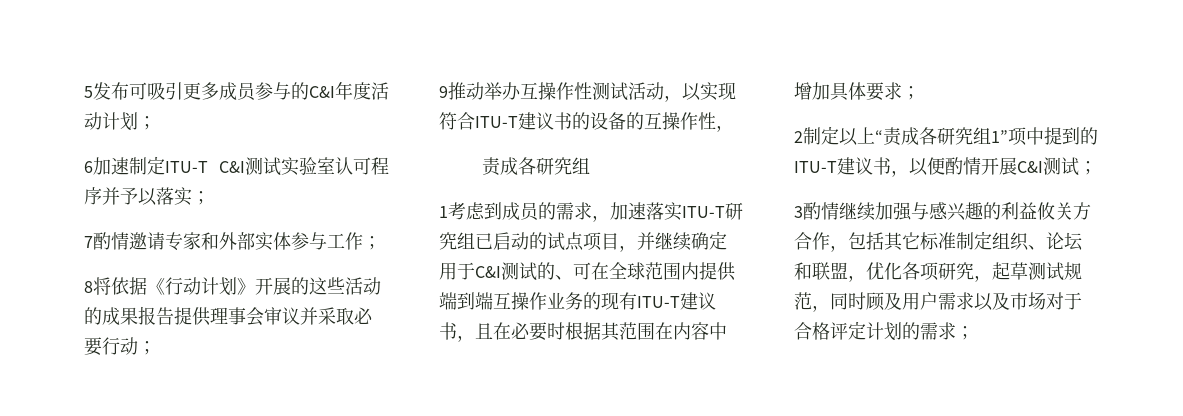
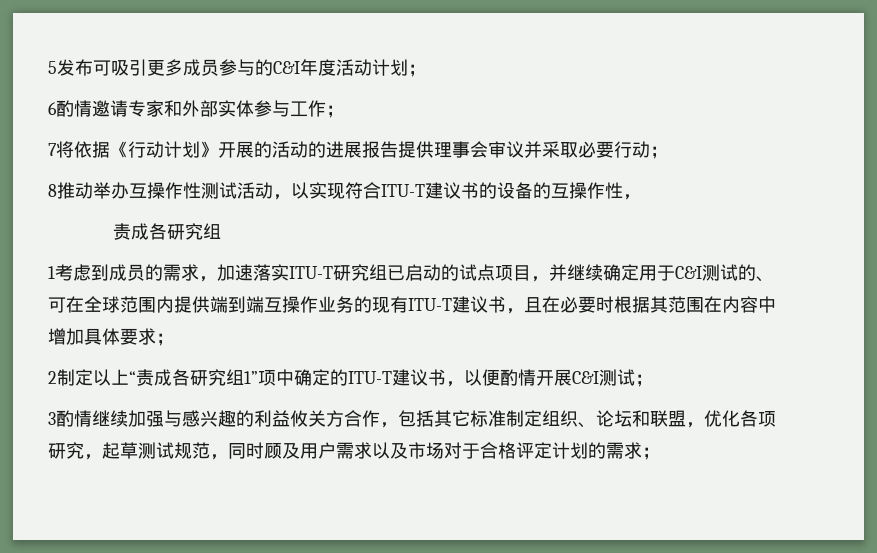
[93,156,389,176] [84,187,210,206] [84,236,93,248] 加速制定ITU-T C&I测试实验室认可程序并予以落实； // 7 -> (57, 108) none
[84,281,93,293] 8 -> [48,143,57,156] 7
[309,277,381,295] [84,307,138,325] 这些活动的成果 -> [272,141,362,158] 活动的进展
[439,86,448,98] 9 -> [48,184,57,197] 8
[1044,127,1080,145] 提到 -> [294,369,330,386] 确定

